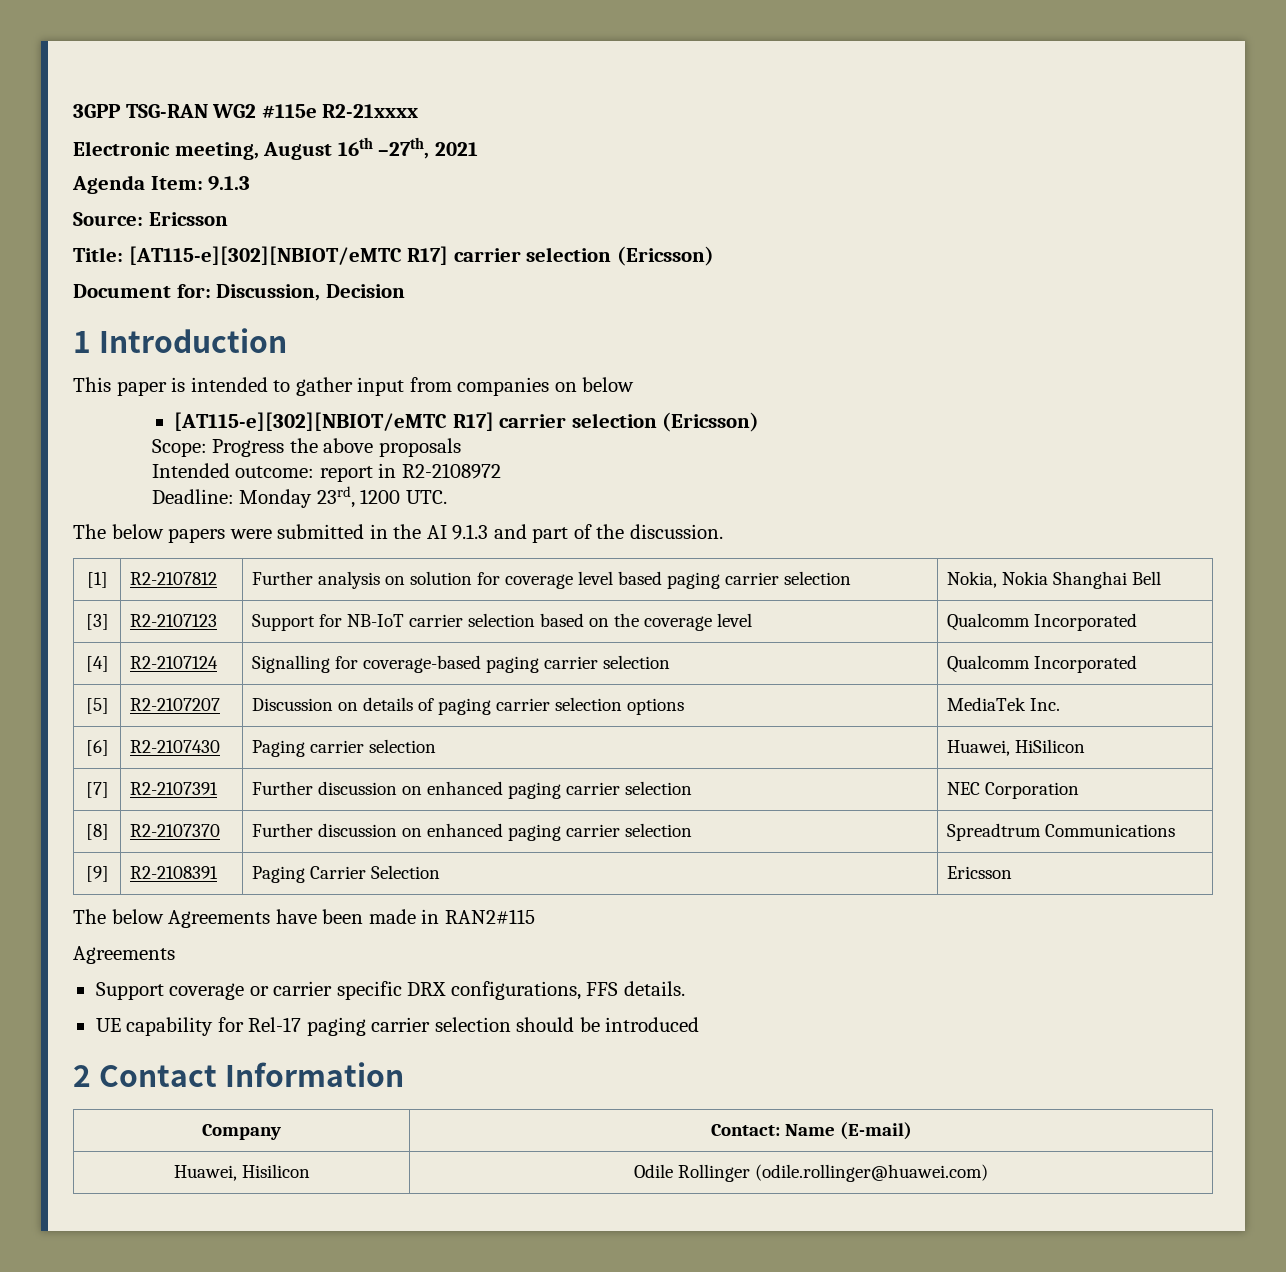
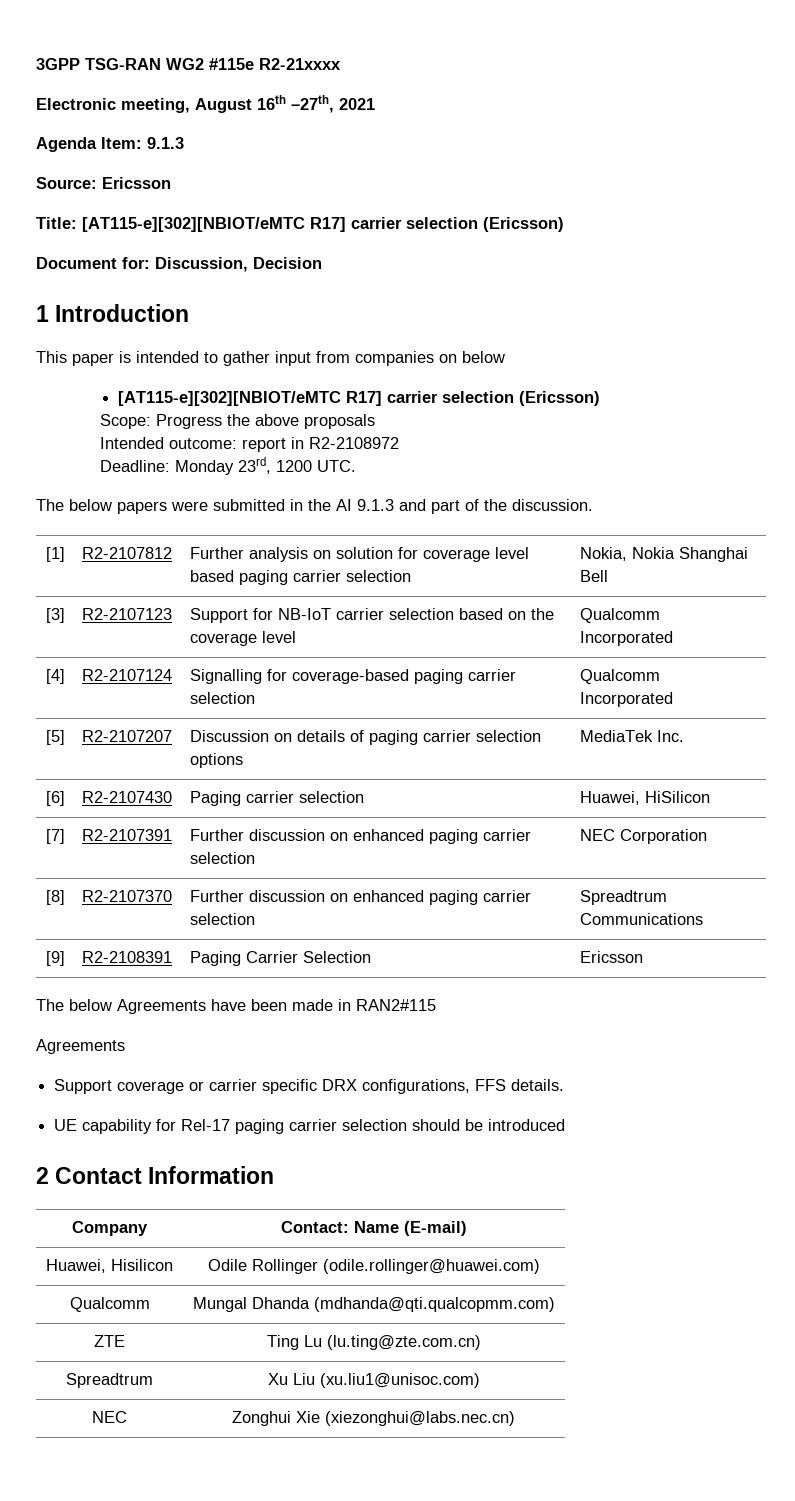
(988, 1173) none -> [69,1297,150,1312] [192,1297,555,1312] [94,1335,125,1347] [266,1335,481,1350] [66,1373,153,1388] [267,1373,480,1388] [92,1411,127,1423] [232,1411,515,1426] // Qualcomm | Mungal Dhanda (mdhanda@qti.qualcopmm.com) // ZTE | Ting Lu (lu.ting@zte.com.cn) // Spreadtrum | Xu Liu (xu.liu1@unisoc.com) // NEC | Zonghui Xie (xiezonghui@labs.nec.cn)

